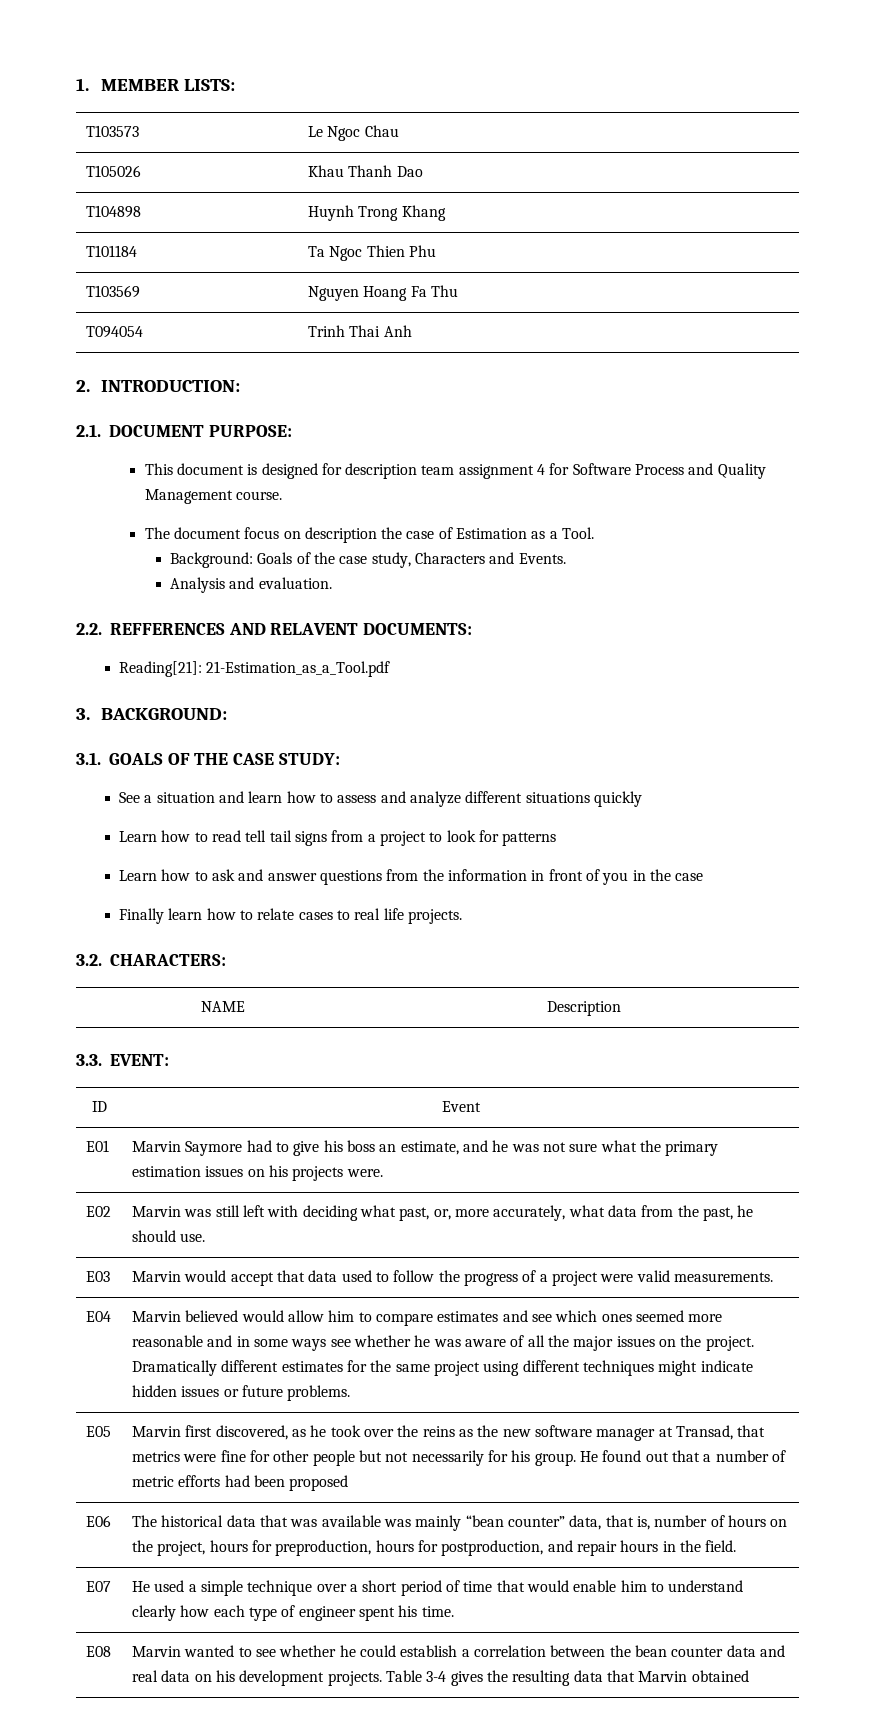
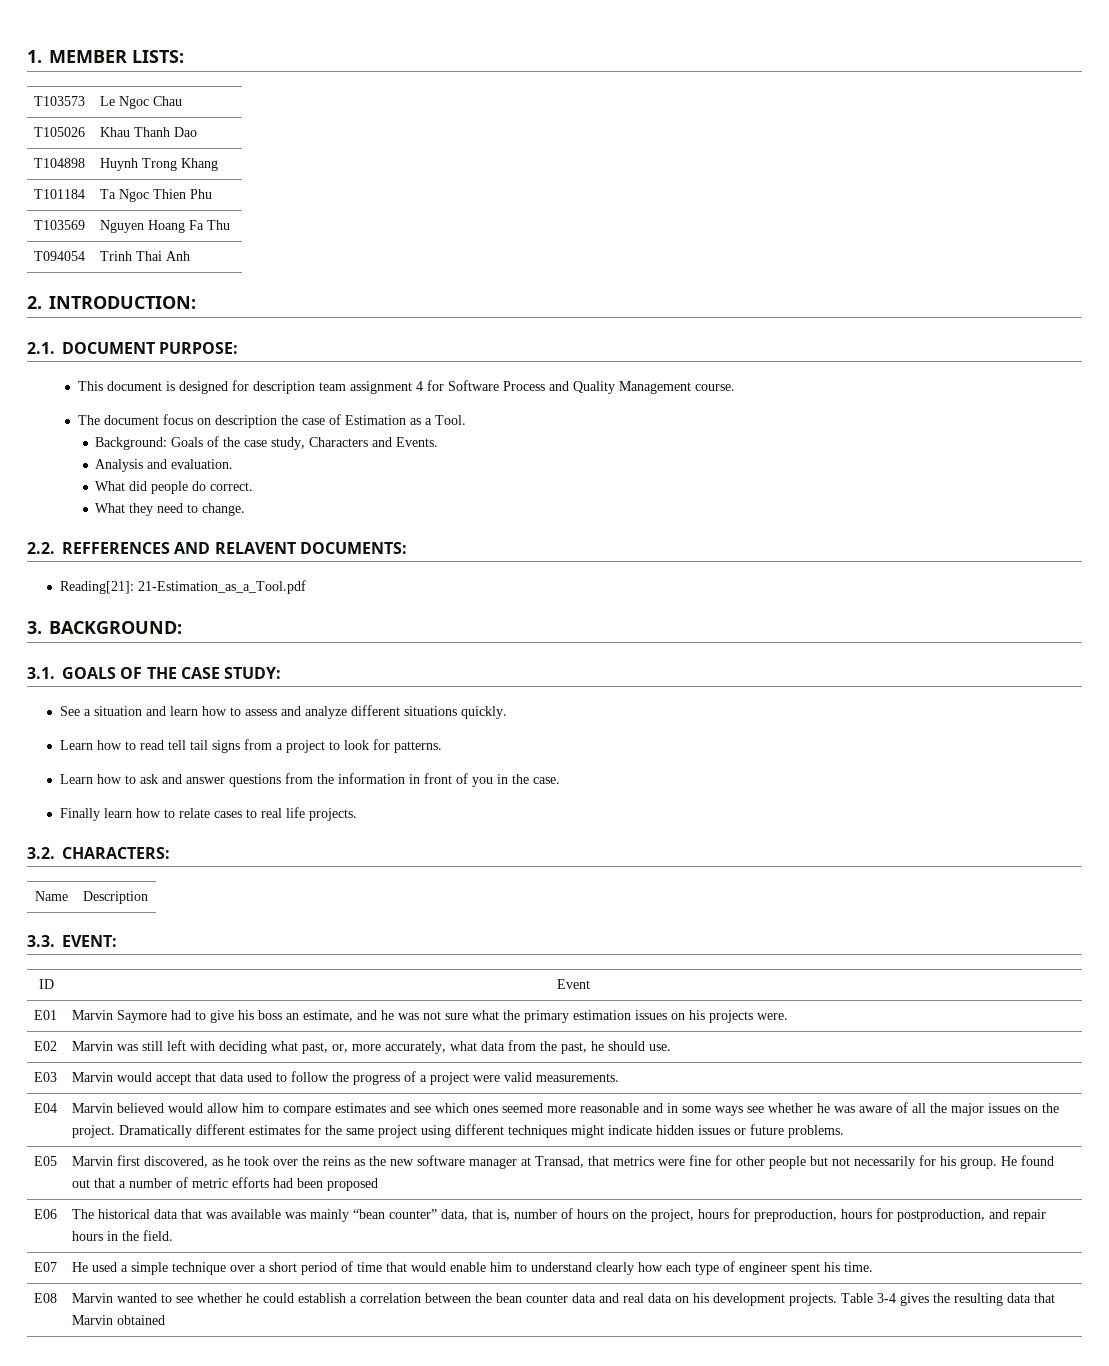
(332, 583) none -> [95,481,254,494] [95,503,246,516] // What did people do correct. // What they need to change.
[593,791,642,807] quickly -> [460,706,507,719] quickly.
[502,832,557,846] patterns -> [393,741,442,753] patterns.
[675,873,704,881] case -> [532,777,560,784] case.
[201,1001,245,1012] NAME -> [35,891,68,901] Name

